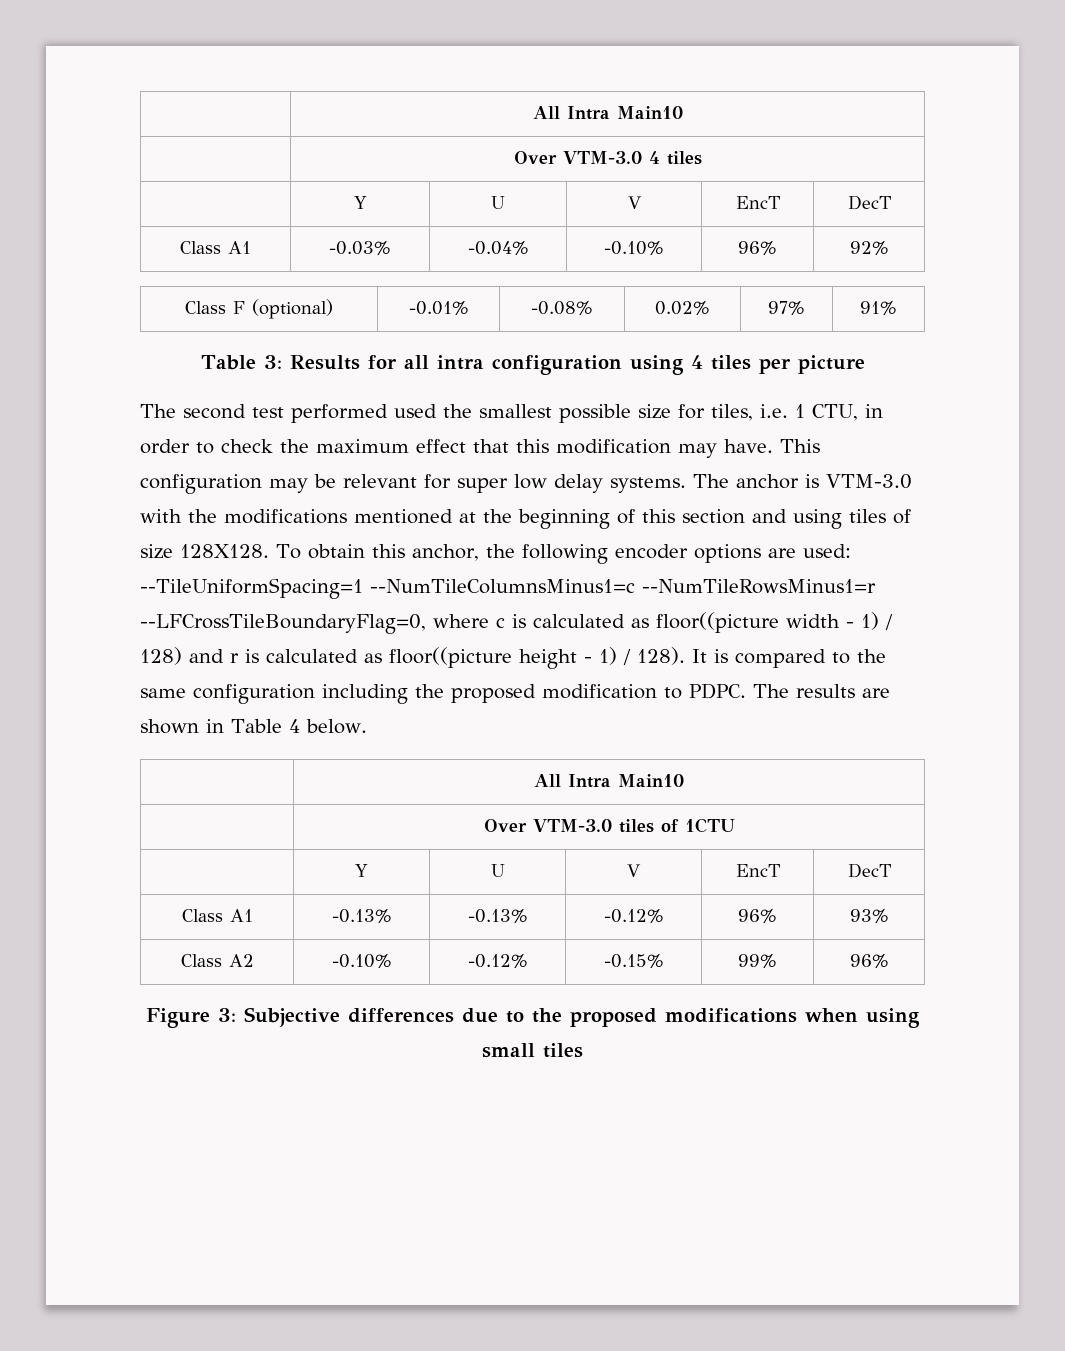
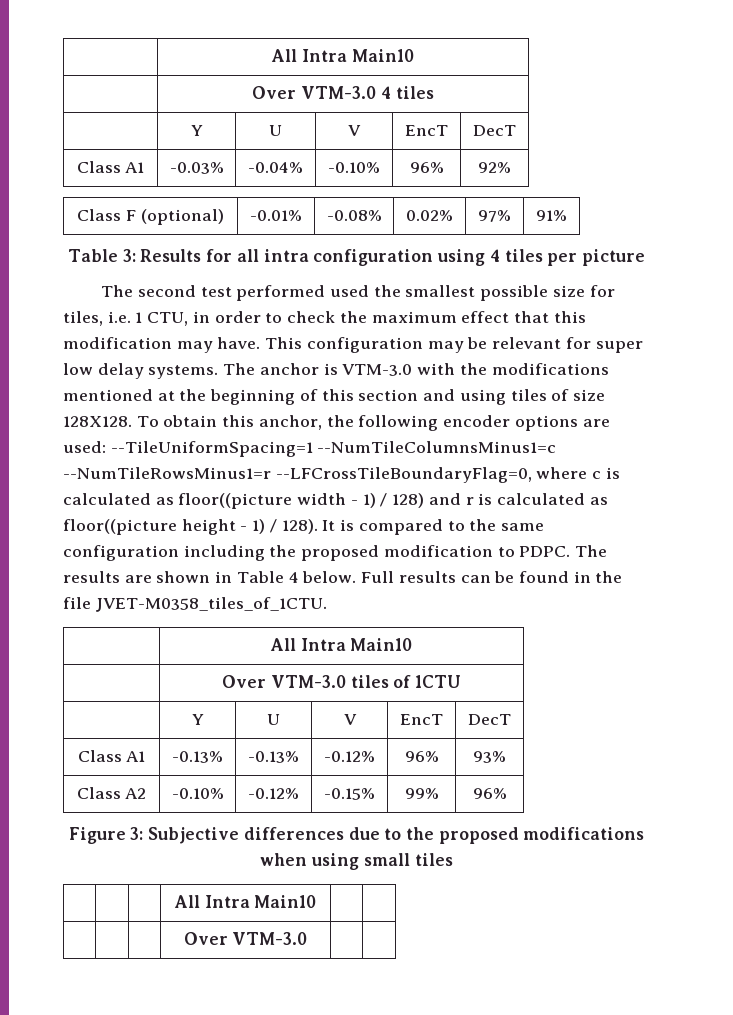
(367, 726) none -> [361,571,623,583] [63,597,327,612] Full results can be found in the file JVET-M0358_tiles_of_1CTU.
(583, 1050) none -> [173,895,317,908] [183,932,308,945] // | | | All Intra Main10 | | // | | | Over VTM-3.0 | |

